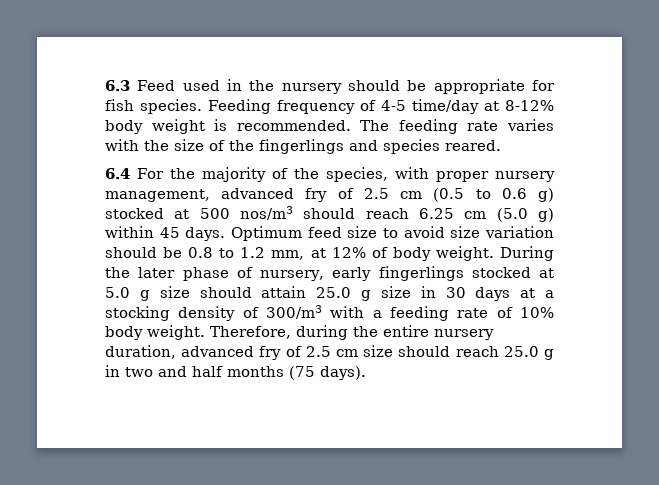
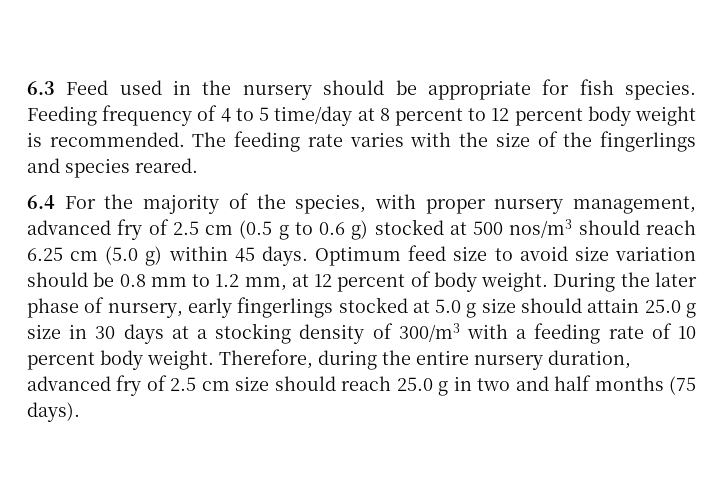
[381,99,554,114] 4-5 time/day at 8-12% -> [220,106,583,126] 4 to 5 time/day at 8 percent to 12 percent
(465, 195) none -> [278,225,289,240] g
(214, 252) none -> [150,277,187,287] mm
[331,247,366,258] 12% -> [314,274,406,292] 12 percent
[520,307,554,318] 10% -> [678,326,696,339] [27,352,95,370] 10 percent

